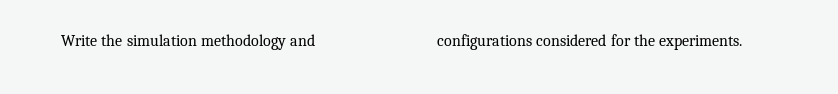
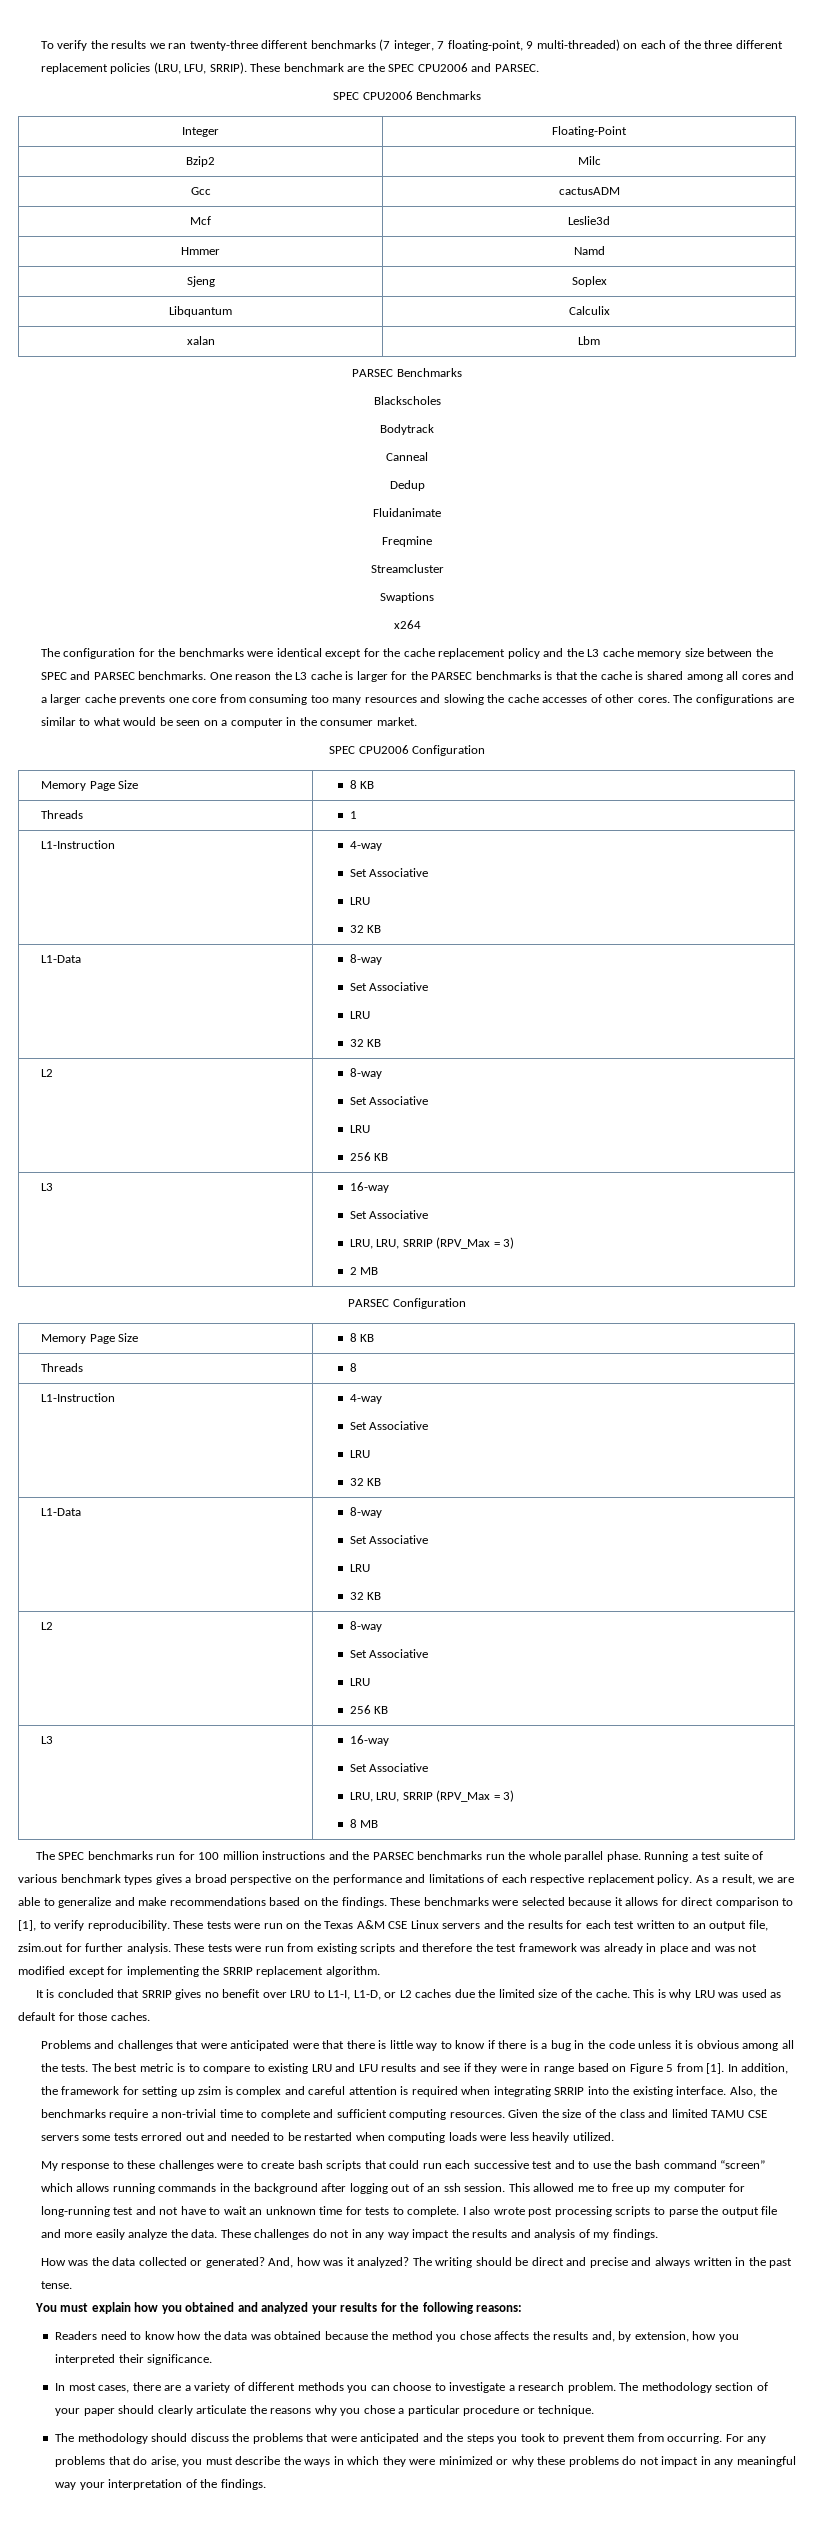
[61,34,742,50] Write the simulation methodology and configurations considered for the experiments. -> [40,39,783,51] [40,62,539,74] [332,91,482,100] [182,127,219,137] [551,126,627,137] [186,156,215,167] [577,156,601,165] [190,187,211,195] [558,187,620,195] [190,216,211,225] [567,216,610,225] [181,247,220,255] [573,246,605,255] [186,276,215,287] [571,276,607,287] [169,306,232,317] [568,306,610,315] [186,336,215,345] [577,336,600,345] [352,368,462,377] [373,396,441,405] [380,424,434,435] [386,452,428,461] [389,480,425,491] [373,508,441,517] [382,536,432,547] [370,564,444,573] [380,592,434,603] [393,620,421,629] [40,648,773,659] [40,671,795,682] [40,694,794,705] [40,717,417,728] [328,745,486,756] [41,780,139,791] [349,780,375,789] [41,810,84,819] [349,811,357,819] [41,840,116,849] [349,841,382,851] [349,868,429,877] [349,897,370,905] [349,925,382,933] [41,955,82,963] [349,954,382,965] [349,982,429,991] [349,1011,370,1019] [349,1039,382,1047] [41,1069,54,1077] [349,1068,382,1079] [349,1096,429,1105] [349,1125,370,1133] [349,1152,389,1161] [41,1183,54,1191] [349,1182,389,1193] [349,1210,429,1219] [349,1237,515,1249] [349,1267,379,1275] [348,1298,466,1309] [41,1333,139,1344] [349,1333,375,1342] [41,1363,84,1372] [349,1363,357,1372] [41,1393,116,1402] [349,1394,382,1404] [349,1421,429,1430] [349,1450,370,1458] [349,1478,382,1486] [41,1508,82,1516] [349,1507,382,1518] [349,1535,429,1544] [349,1564,370,1572] [349,1592,382,1600] [41,1622,54,1630] [349,1621,382,1632] [349,1649,429,1658] [349,1678,370,1686] [349,1705,389,1714] [41,1736,54,1744] [349,1735,389,1746] [349,1763,429,1772] [349,1790,515,1802] [349,1819,379,1828] [35,1851,764,1862] [18,1874,794,1885] [18,1897,794,1908] [18,1920,768,1931] [18,1943,758,1954] [18,1966,380,1977] [35,1989,782,2000] [18,2012,150,2021] [40,2040,794,2051] [40,2063,789,2074] [40,2086,777,2097] [40,2109,767,2120] [40,2132,614,2143] [40,2160,766,2171] [40,2183,746,2194] [40,2206,778,2217] [40,2229,658,2240] [40,2257,793,2268] [40,2281,72,2289] [34,2302,523,2314] [55,2331,739,2342] [55,2354,213,2365] [55,2382,768,2393] [55,2405,595,2416] [55,2433,767,2444] [55,2456,796,2467] [55,2479,266,2490] To verify the results we ran twenty-three different benchmarks (7 integer, 7 floating-point, 9 multi-threaded) on each of the three different replacement policies (LRU, LFU, SRRIP). These benchmark are the SPEC CPU2006 and PARSEC. // SPEC CPU2006 Benchmarks // Integer | Floating-Point // Bzip2 | Milc // Gcc | cactusADM // Mcf | Leslie3d // Hmmer | Namd // Sjeng | Soplex // Libquantum | Calculix // xalan | Lbm // PARSEC Benchmarks // Blackscholes // Bodytrack // Canneal // Dedup // Fluidanimate // Freqmine // Streamcluster // Swaptions // x264 // The configuration for the benchmarks were identical except for the cache replacement policy and the L3 cache memory size between the SPEC and PARSEC benchmarks. One reason the L3 cache is larger for the PARSEC benchmarks is that the cache is shared among all cores and a larger cache prevents one core from consuming too many resources and slowing the cache accesses of other cores. The configurations are similar to what would be seen on a computer in the consumer market. // SPEC CPU2006 Configuration // Memory Page Size | 8 KB // Threads | 1 // L1-Instruction | 4-way // Set Associative // LRU // 32 KB // L1-Data | 8-way // Set Associative // LRU // 32 KB // L2 | 8-way // Set Associative // LRU // 256 KB // L3 | 16-way // Set Associative // LRU, LRU, SRRIP (RPV_Max = 3) // 2 MB // PARSEC Configuration // Memory Page Size | 8 KB // Threads | 8 // L1-Instruction | 4-way // Set Associative // LRU // 32 KB // L1-Data | 8-way // Set Associative // LRU // 32 KB // L2 | 8-way // Set Associative // LRU // 256 KB // L3 | 16-way // Set Associative // LRU, LRU, SRRIP (RPV_Max = 3) // 8 MB // The SPEC benchmarks run for 100 million instructions and the PARSEC benchmarks run the whole parallel phase. Running a test suite of various benchmark types gives a broad perspective on the performance and limitations of each respective replacement policy. As a result, we are able to generalize and make recommendations based on the findings. These benchmarks were selected because it allows for direct comparison to [1], to verify reproducibility. These tests were run on the Texas A&M CSE Linux servers and the results for each test written to an output file, zsim.out for further analysis. These tests were run from existing scripts and therefore the test framework was already in place and was not modified except for implementing the SRRIP replacement algorithm. // It is concluded that SRRIP gives no benefit over LRU to L1-I, L1-D, or L2 caches due the limited size of the cache. This is why LRU was used as default for those caches. // Problems and challenges that were anticipated were that there is little way to know if there is a bug in the code unless it is obvious among all the tests. The best metric is to compare to existing LRU and LFU results and see if they were in range based on Figure 5 from [1]. In addition, the framework for setting up zsim is complex and careful attention is required when integrating SRRIP into the existing interface. Also, the benchmarks require a non-trivial time to complete and sufficient computing resources. Given the size of the class and limited TAMU CSE servers some tests errored out and needed to be restarted when computing loads were less heavily utilized. // My response to these challenges were to create bash scripts that could run each successive test and to use the bash command “screen” which allows running commands in the background after logging out of an ssh session. This allowed me to free up my computer for long-running test and not have to wait an unknown time for tests to complete. I also wrote post processing scripts to parse the output file and more easily analyze the data. These challenges do not in any way impact the results and analysis of my findings. // How was the data collected or generated? And, how was it analyzed? The writing should be direct and precise and always written in the past tense. // You must explain how you obtained and analyzed your results for the following reasons: // Readers need to know how the data was obtained because the method you chose affects the results and, by extension, how you interpreted their significance. // In most cases, there are a variety of different methods you can choose to investigate a research problem. The methodology section of your paper should clearly articulate the reasons why you chose a particular procedure or technique. // The methodology should discuss the problems that were anticipated and the steps you took to prevent them from occurring. For any problems that do arise, you must describe the ways in which they were minimized or why these problems do not impact in any meaningful way your interpretation of the findings.

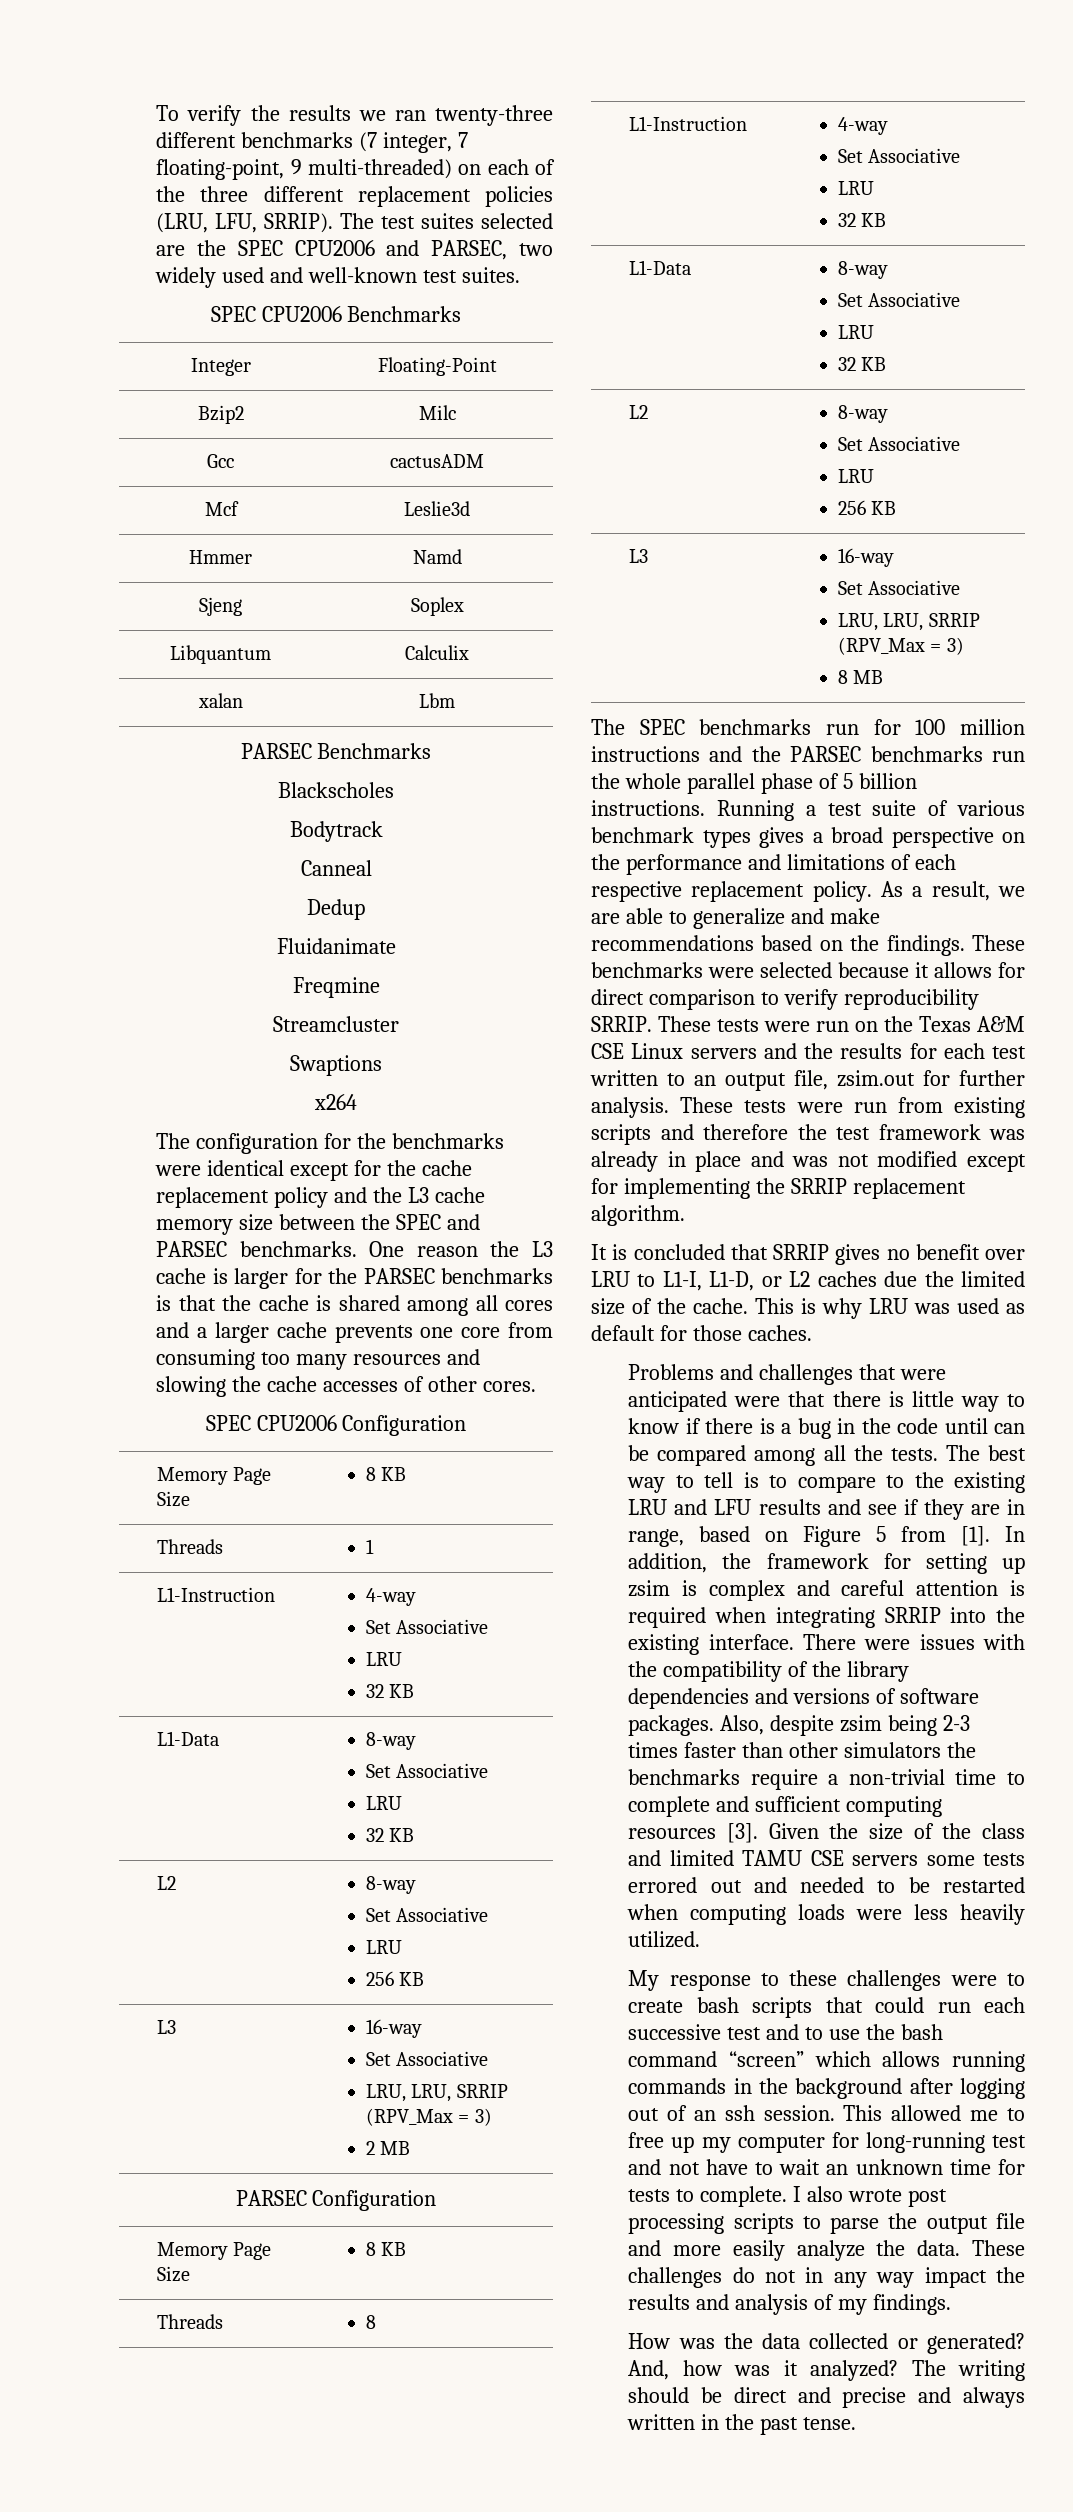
[250,63,344,72] These benchmark -> [340,213,553,229] The test suites selected
[494,64,539,72] PARSEC. -> [431,240,553,260] [155,267,520,288] PARSEC, two widely used and well-known test suites.
[673,694,794,705] [40,717,417,728] The configurations are similar to what would be seen on a computer in the consumer market. -> (536, 1386) none
[606,1851,641,1862] phase. -> [760,773,917,794] [591,800,705,816] phase of 5 billion instructions.
[18,1920,170,1931] [1], to verify reproducibility. -> [783,989,979,1010] [591,1016,652,1032] verify reproducibility SRRIP.
[638,2040,739,2049] unless it is obvious -> [944,1418,1025,1434] [628,1445,747,1466] until can be compared
[139,2063,174,2072] metric -> [627,1472,734,1493] way to tell
(265, 2068) none -> [914,1472,944,1488] the
[500,2063,574,2074] were in range -> [970,1499,1025,1515] [628,1529,685,1547] are in range,
[729,2086,756,2097] Also, -> [802,1634,1025,1650] [628,1661,910,1682] [628,1688,980,1709] [628,1715,970,1736] [628,1742,942,1758] There were issues with the compatibility of the library dependencies and versions of software packages. Also, despite zsim being 2-3 times faster than other simulators
[449,2112,505,2118] resources. -> [628,1823,758,1843] resources [3].
[34,2302,523,2314] [55,2331,739,2342] [55,2354,213,2365] [55,2382,768,2393] [55,2405,595,2416] [55,2433,767,2444] [55,2456,796,2467] [55,2479,266,2490] // You must explain how you obtained and analyzed your results for the following reasons: // Readers need to know how the data was obtained because the method you chose affects the results and, by extension, how you interpreted their significance. // In most cases, there are a variety of different methods you can choose to investigate a research problem. The methodology section of your paper should clearly articulate the reasons why you chose a particular procedure or technique. // The methodology should discuss the problems that were anticipated and the steps you took to prevent them from occurring. For any problems that do arise, you must describe the ways in which they were minimized or why these problems do not impact in any meaningful way your interpretation of the findings. -> (857, 2423) none

